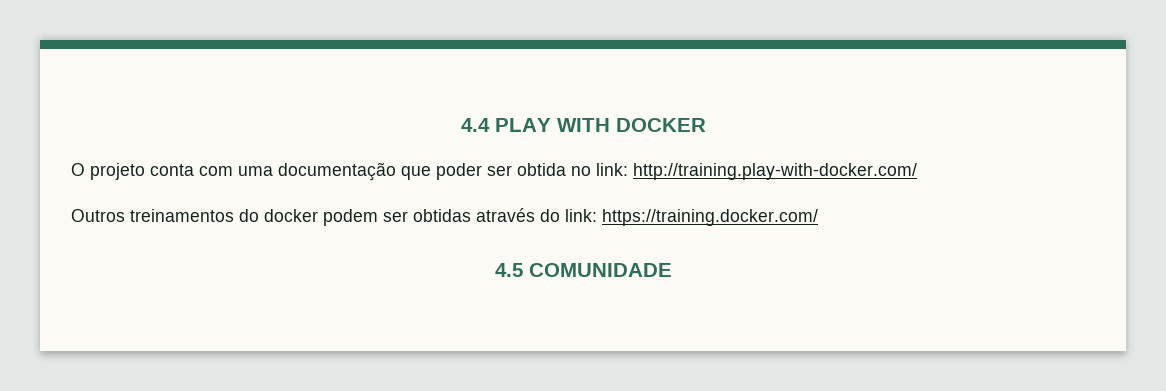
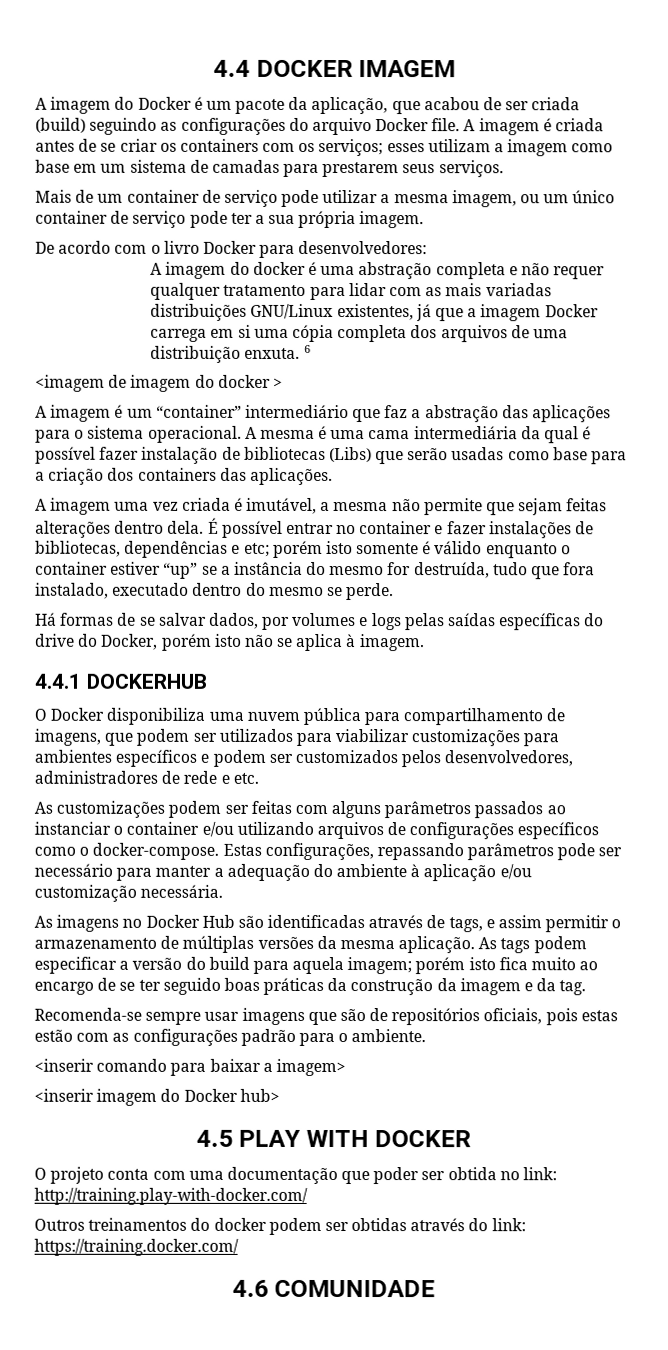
(490, 125) none -> [255,59,457,78] [35,96,581,115] [35,117,605,136] [35,138,614,157] [35,159,504,178] [35,189,616,208] [35,210,425,229] [35,240,428,258] [150,261,606,280] [150,282,552,301] [150,303,599,322] [150,324,568,343] [150,344,311,363] [35,374,283,392] [35,404,612,423] [35,425,592,444] [35,446,628,465] [35,467,333,485] [35,497,608,516] [35,517,595,539] [35,540,571,559] [35,561,596,580] [35,582,395,601] [35,612,605,631] [35,633,425,652] [34,673,208,689] [34,707,566,726] [34,728,560,747] [34,749,574,768] [34,770,259,784] [34,800,566,819] [34,821,600,840] [34,842,623,861] [34,863,532,882] [34,884,224,902] [34,914,622,933] [34,935,587,954] [34,956,599,975] [34,977,587,996] [34,1007,618,1026] [34,1028,427,1047] [34,1058,346,1077] [34,1088,280,1106] [195,1129,233,1147] DOCKER IMAGEM // A imagem do Docker é um pacote da aplicação, que acabou de ser criada (build) seguindo as configurações do arquivo Docker file. A imagem é criada antes de se criar os containers com os serviços; esses utilizam a imagem como base em um sistema de camadas para prestarem seus serviços. // Mais de um container de serviço pode utilizar a mesma imagem, ou um único container de serviço pode ter a sua própria imagem. // De acordo com o livro Docker para desenvolvedores: // A imagem do docker é uma abstração completa e não requer qualquer tratamento para lidar com as mais variadas distribuições GNU/Linux existentes, já que a imagem Docker carrega em si uma cópia completa dos arquivos de uma distribuição enxuta. 6 // <imagem de imagem do docker > // A imagem é um “container” intermediário que faz a abstração das aplicações para o sistema operacional. A mesma é uma cama intermediária da qual é possível fazer instalação de bibliotecas (Libs) que serão usadas como base para a criação dos containers das aplicações. // A imagem uma vez criada é imutável, a mesma não permite que sejam feitas alterações dentro dela. É possível entrar no container e fazer instalações de bibliotecas, dependências e etc; porém isto somente é válido enquanto o container estiver “up” se a instância do mesmo for destruída, tudo que fora instalado, executado dentro do mesmo se perde. // Há formas de se salvar dados, por volumes e logs pelas saídas específicas do drive do Docker, porém isto não se aplica à imagem. // 4.4.1 DOCKERHUB // O Docker disponibiliza uma nuvem pública para compartilhamento de imagens, que podem ser utilizados para viabilizar customizações para ambientes específicos e podem ser customizados pelos desenvolvedores, administradores de rede e etc. // As customizações podem ser feitas com alguns parâmetros passados ao instanciar o container e/ou utilizando arquivos de configurações específicos como o docker-compose. Estas configurações, repassando parâmetros pode ser necessário para manter a adequação do ambiente à aplicação e/ou customização necessária. // As imagens no Docker Hub são identificadas através de tags, e assim permitir o armazenamento de múltiplas versões da mesma aplicação. As tags podem especificar a versão do build para aquela imagem; porém isto fica muito ao encargo de se ter seguido boas práticas da construção da imagem e da tag. // Recomenda-se sempre usar imagens que são de repositórios oficiais, pois estas estão com as configurações padrão para o ambiente. // <inserir comando para baixar a imagem> // <inserir imagem do Docker hub> // 4.5
[494,263,523,277] 4.5 -> [231,1279,269,1297] 4.6

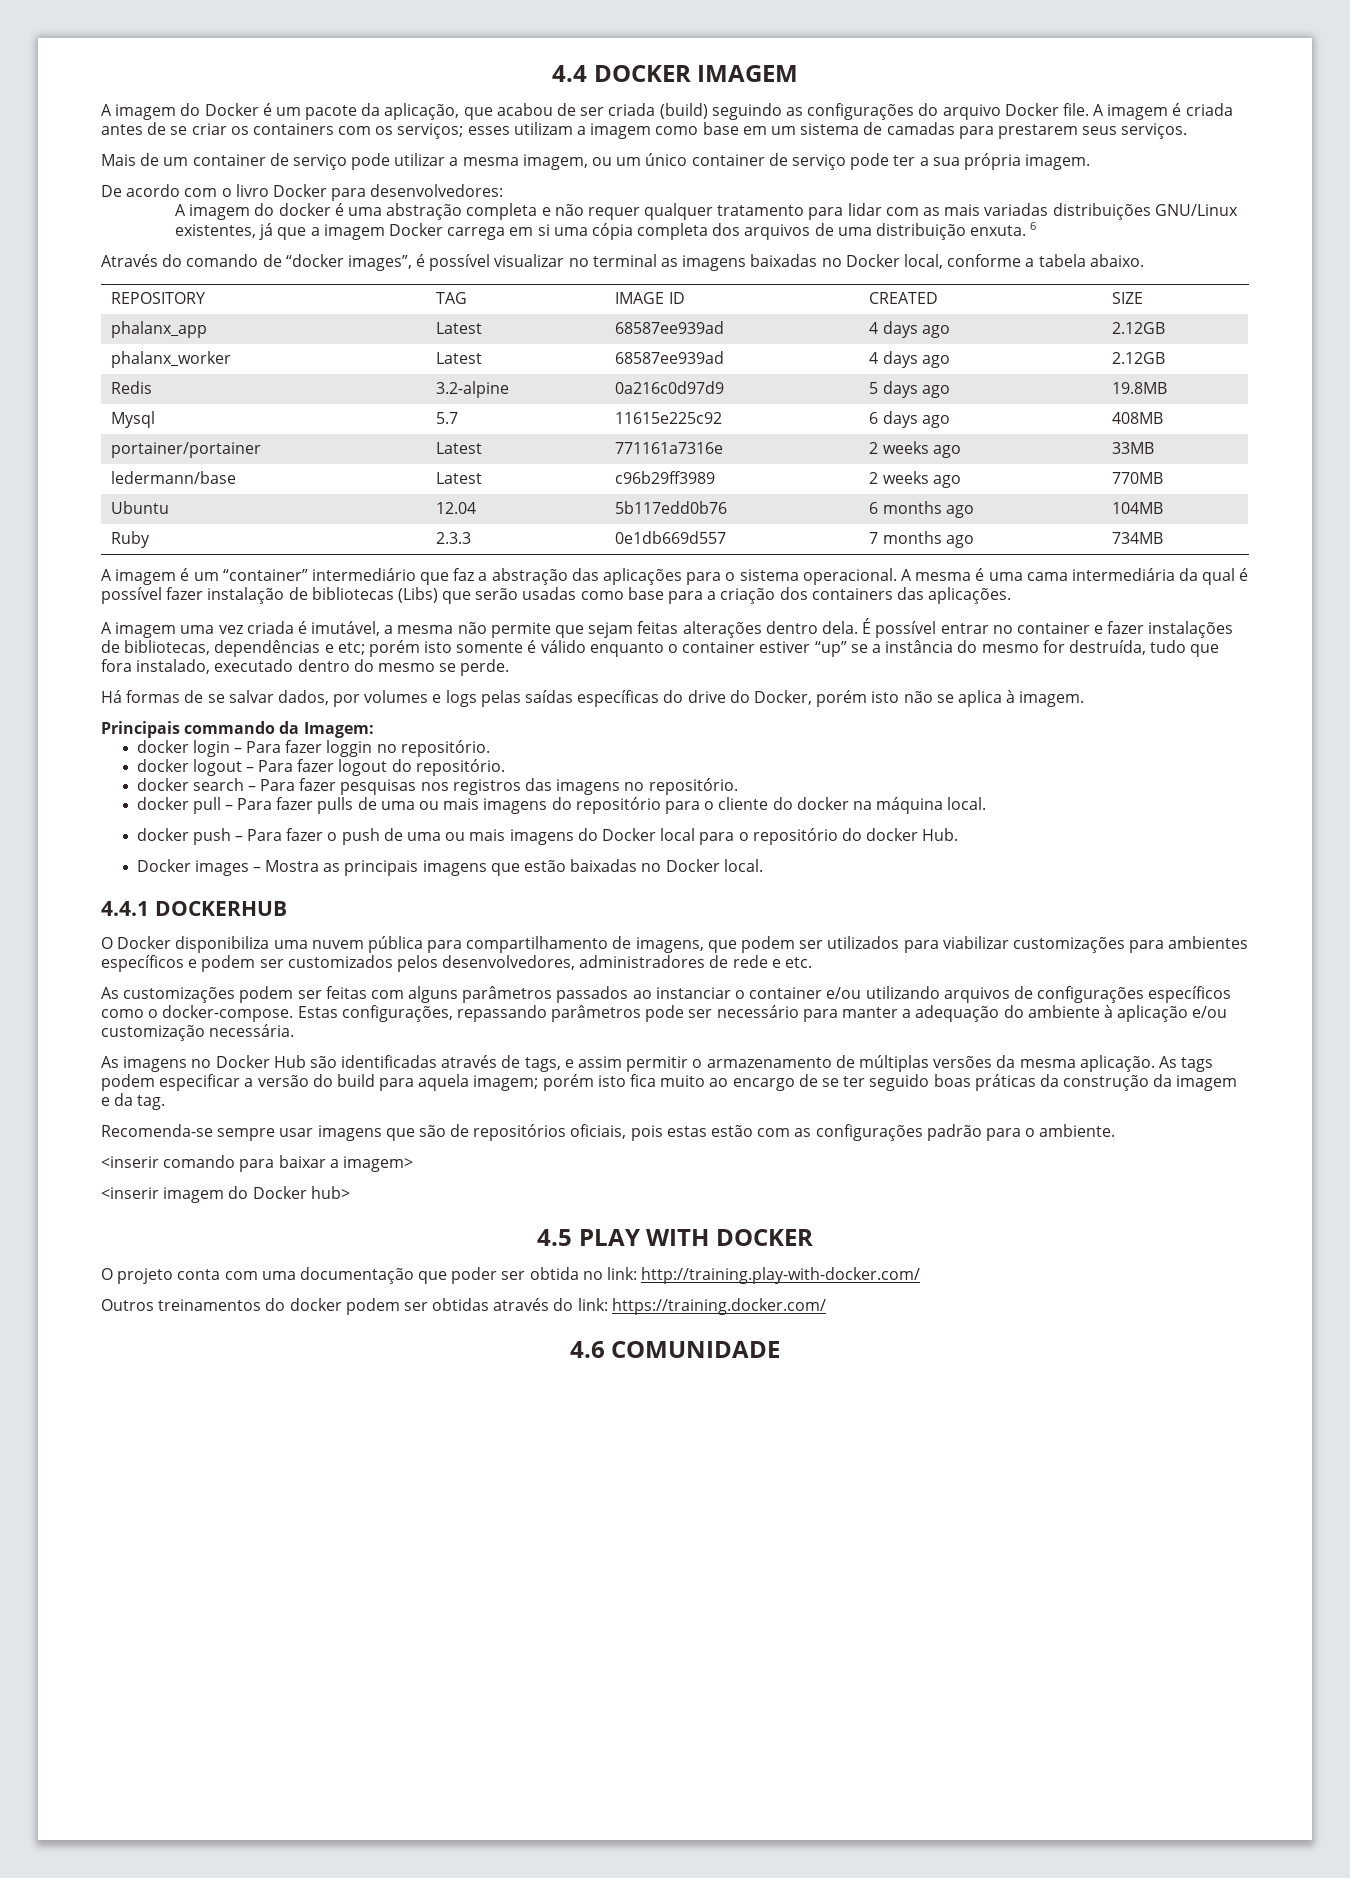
[35,374,283,392] <imagem de imagem do docker > -> [101,254,1144,271] [111,292,206,304] [436,292,468,304] [615,292,685,304] [869,292,939,304] [1112,292,1144,304] [111,321,208,338] [436,322,483,334] [615,321,725,334] [869,321,950,338] [1112,322,1166,334] [111,351,232,368] [436,352,483,364] [615,351,725,364] [869,351,950,368] [1112,352,1166,364] [111,381,153,394] [436,381,510,398] [615,381,725,394] [869,381,950,398] [1112,382,1168,394] [111,411,156,428] [436,412,459,424] [615,412,723,424] [869,411,950,428] [1112,412,1164,424] [111,442,262,458] [436,442,483,454] [615,442,724,454] [869,441,961,458] [1112,442,1155,454] [111,471,237,484] [436,472,483,484] [615,471,716,484] [869,471,961,488] [1112,472,1164,484] [111,501,170,514] [436,502,477,514] [615,501,728,514] [869,501,974,518] [1112,502,1164,514] [111,531,151,548] [436,532,472,544] [615,531,727,544] [869,531,974,548] [1112,532,1164,544] Através do comando de “docker images”, é possível visualizar no terminal as imagens baixadas no Docker local, conforme a tabela abaixo. // REPOSITORY | TAG | IMAGE ID | CREATED | SIZE // phalanx_app | Latest | 68587ee939ad | 4 days ago | 2.12GB // phalanx_worker | Latest | 68587ee939ad | 4 days ago | 2.12GB // Redis | 3.2-alpine | 0a216c0d97d9 | 5 days ago | 19.8MB // Mysql | 5.7 | 11615e225c92 | 6 days ago | 408MB // portainer/portainer | Latest | 771161a7316e | 2 weeks ago | 33MB // ledermann/base | Latest | c96b29ff3989 | 2 weeks ago | 770MB // Ubuntu | 12.04 | 5b117edd0b76 | 6 months ago | 104MB // Ruby | 2.3.3 | 0e1db669d557 | 7 months ago | 734MB
(425, 643) none -> [101,721,374,738] [136,740,490,757] [136,759,505,776] [136,778,738,795] [136,797,987,814] [136,828,959,845] [136,859,763,876] // Principais commando da Imagem: // docker login – Para fazer loggin no repositório. // docker logout – Para fazer logout do repositório. // docker search – Para fazer pesquisas nos registros das imagens no repositório. // docker pull – Para fazer pulls de uma ou mais imagens do repositório para o cliente do docker na máquina local. // docker push – Para fazer o push de uma ou mais imagens do Docker local para o repositório do docker Hub. // Docker images – Mostra as principais imagens que estão baixadas no Docker local.

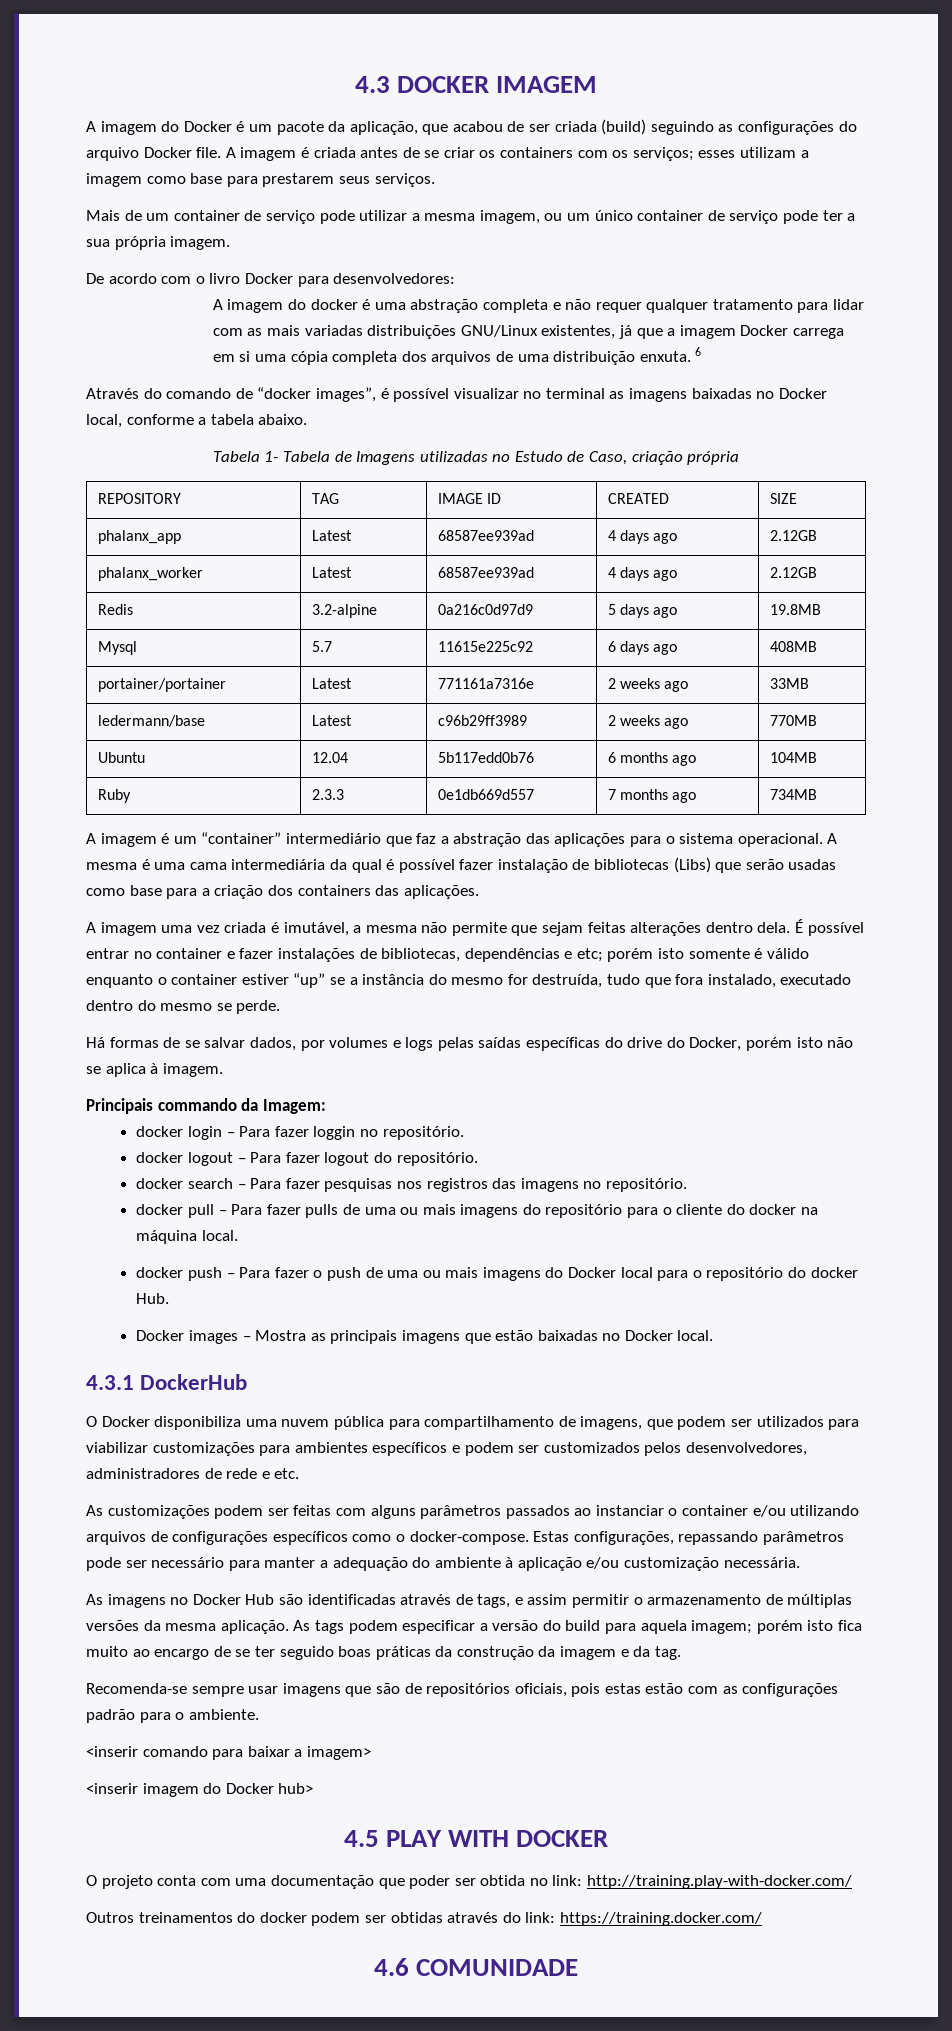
[552,65,588,82] 4.4 -> [354,76,390,93] 4.3
[742,122,955,135] em um sistema de camadas -> (223, 178) none
(1144, 260) none -> [212,451,740,465] // Tabela 1- Tabela de Imagens utilizadas no Estudo de Caso, criação própria
[101,901,287,916] 4.4.1 DOCKERHUB -> [86,1374,248,1390] 4.3.1 DockerHub

